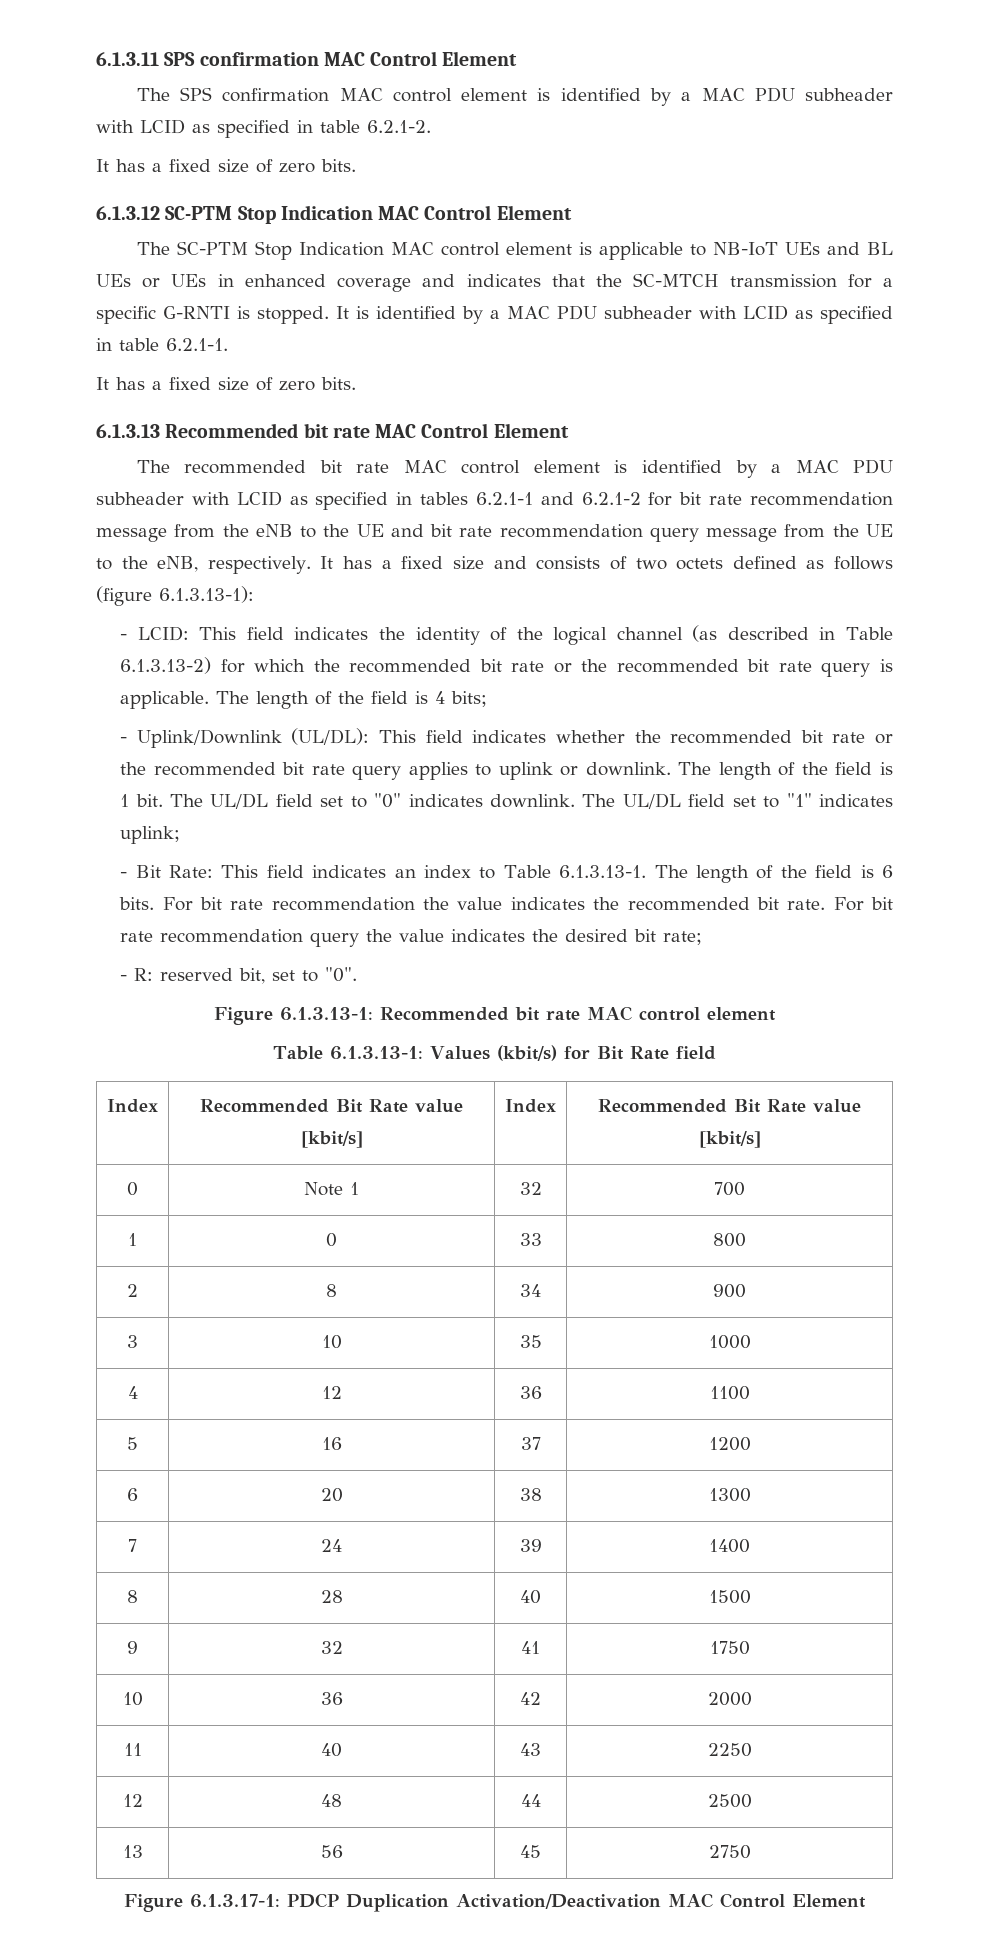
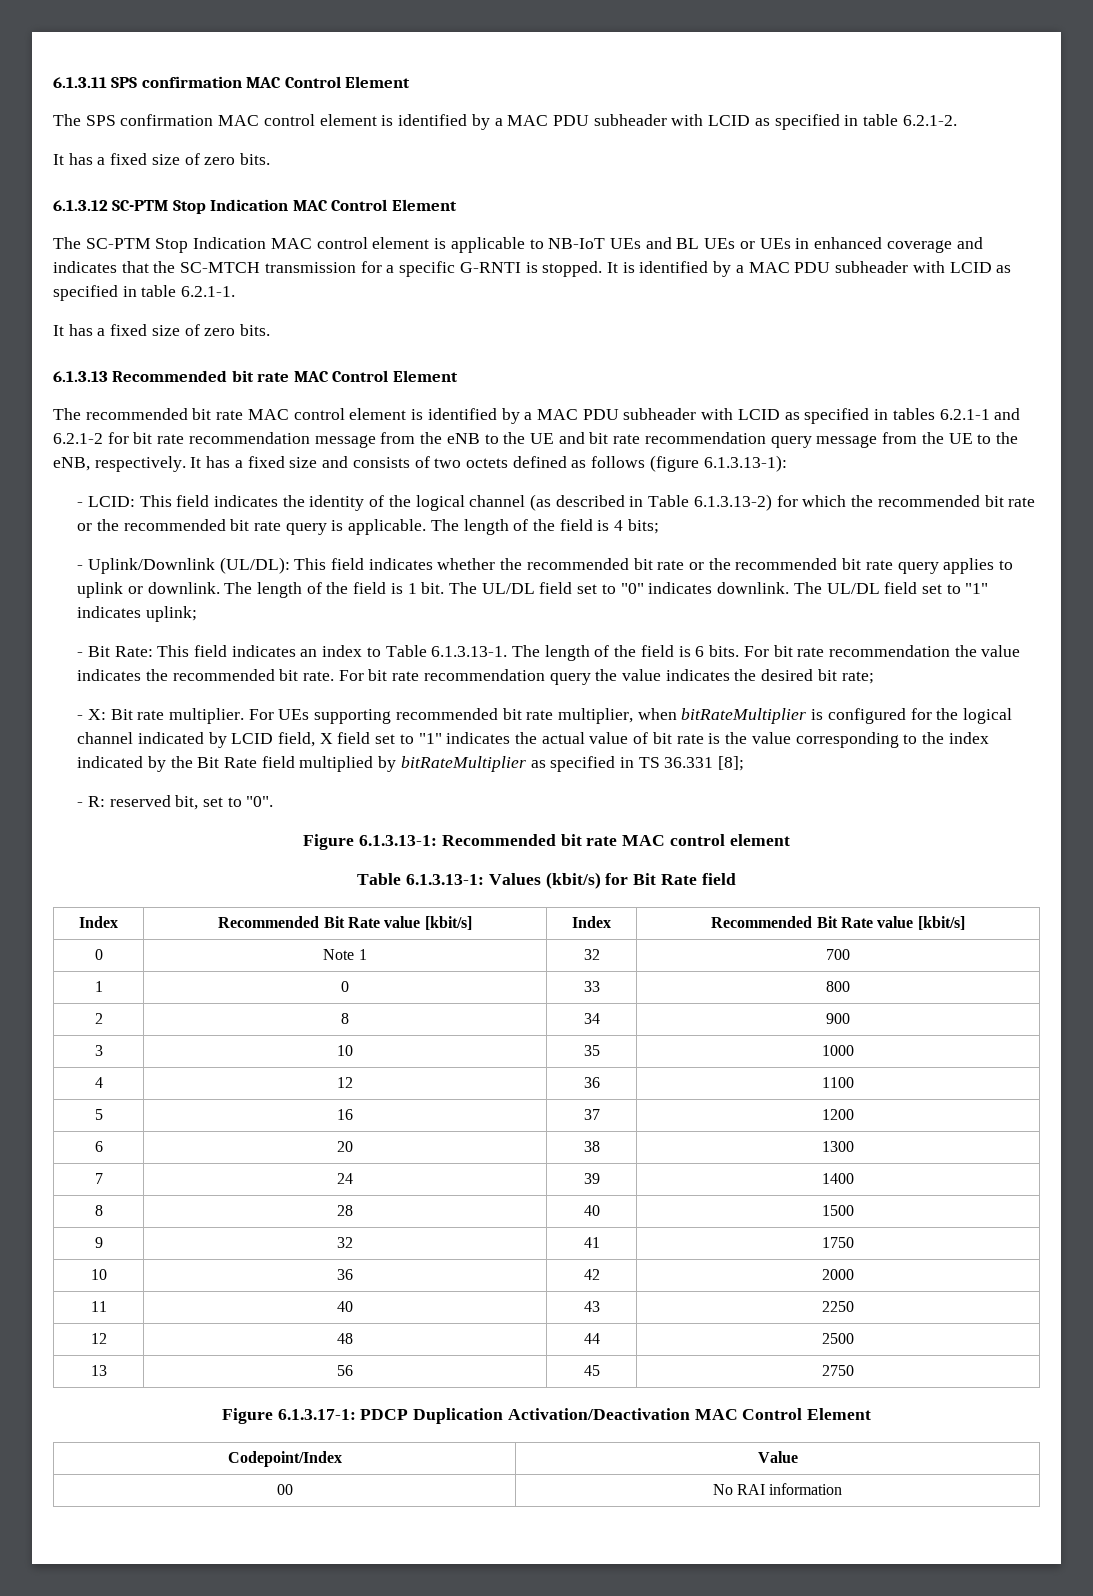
(703, 938) none -> [77,708,1013,724] [77,732,989,748] [77,756,745,772] // - X: Bit rate multiplier. For UEs supporting recommended bit rate multiplier, when bitRateMultiplier is configured for the logical channel indicated by LCID field, X field set to "1" indicates the actual value of bit rate is the value corresponding to the index indicated by the Bit Rate field multiplied by bitRateMultiplier as specified in TS 36.331 [8];
(866, 1901) none -> [227,1451,342,1467] [757,1451,798,1463] [276,1484,293,1495] [712,1483,843,1495] // Codepoint/Index | Value // 00 | No RAI information

